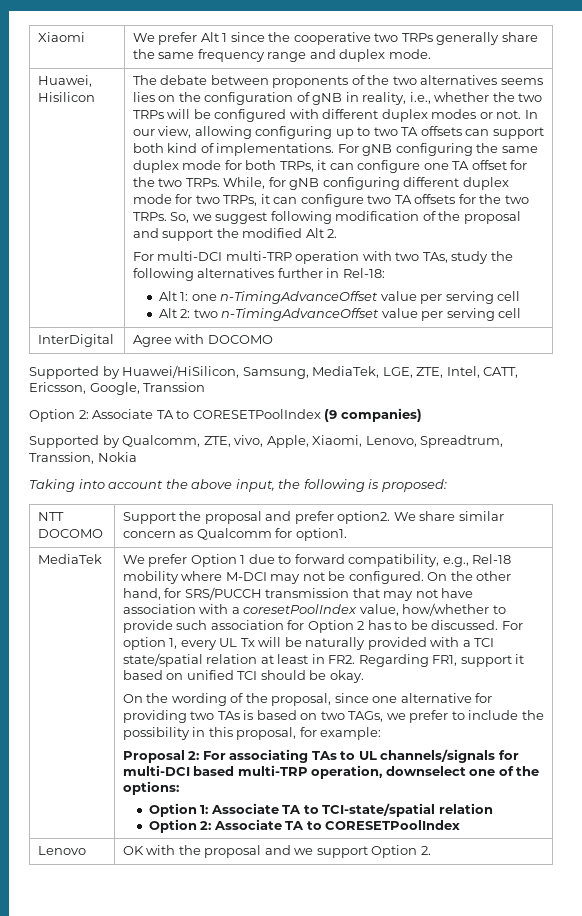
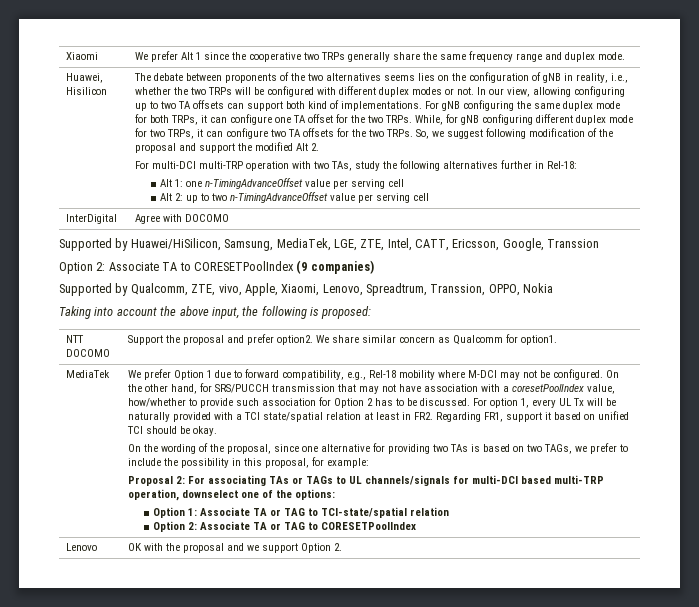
(191, 313) none -> [186,193,210,203] up to
(94, 458) none -> [488,284,520,296] OPPO,
(337, 755) none -> [291,476,333,484] or TAGs
(302, 809) none -> [270,508,306,516] or TAG
(305, 825) none -> [270,522,306,530] or TAG

